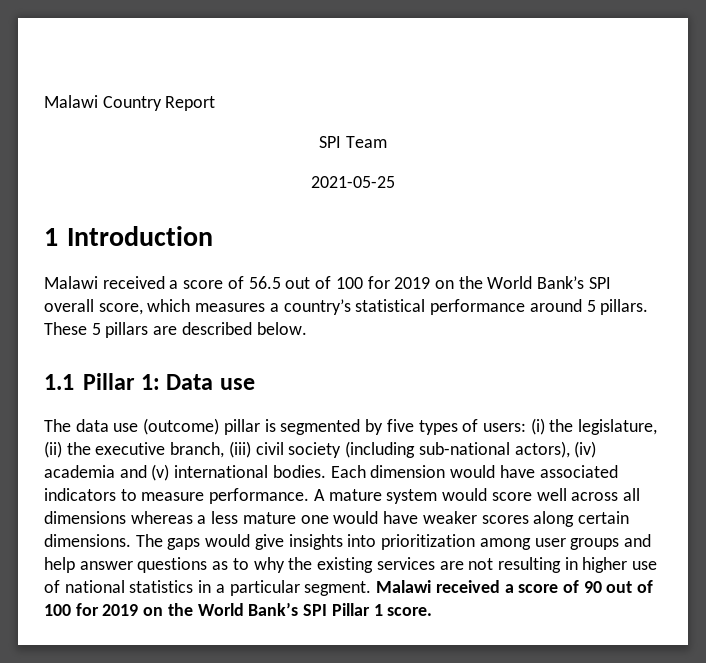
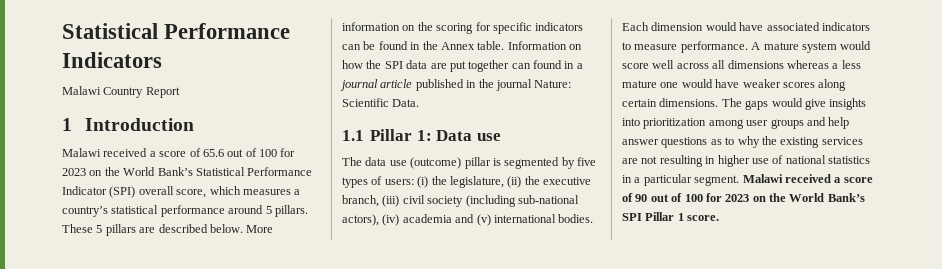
(44, 101) none -> [62,23,291,39] [62,52,162,68] Statistical Performance Indicators //
[319,136,387,148] [311,176,395,188] // SPI Team // 2021-05-25 -> (180, 92) none
[248,276,611,289] 56.5 out of 100 for 2019 on the World Bank’s SPI -> [202,148,296,157] [62,167,313,176] [62,186,136,198] 65.6 out of 100 for 2023 on the World Bank’s Statistical Performance Indicator (SPI)
(307, 328) none -> [246,225,274,233] [342,22,584,34] [342,41,582,50] [342,60,583,72] [340,79,572,91] [342,98,420,107] More information on the scoring for specific indicators can be found in the Annex table. Information on how the SPI data are put together can found in a journal article published in the journal Nature: Scientific Data.
[102,604,139,616] 2019 -> [725,194,750,202] 2023

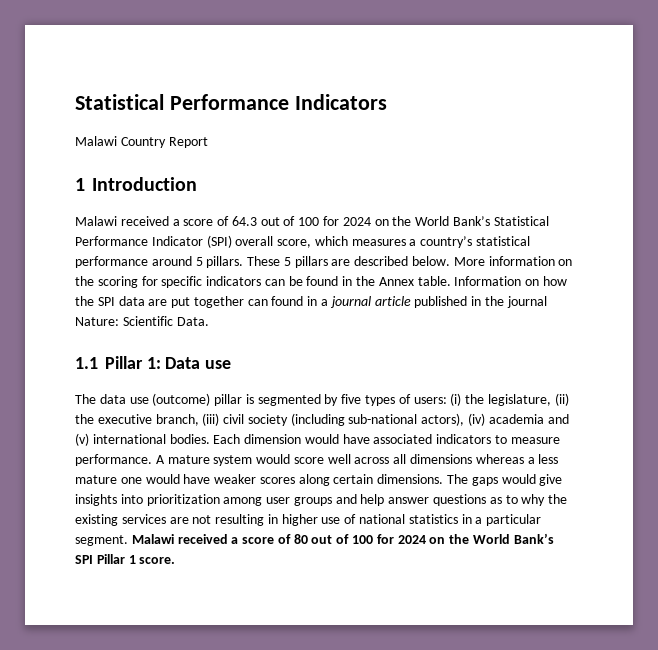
[202,148,296,157] [62,168,86,176] 65.6 out of 100 for 2023 -> [231,216,371,226] 64.3 out of 100 for 2024
[635,193,750,202] 90 out of 100 for 2023 -> [293,534,426,544] 80 out of 100 for 2024

